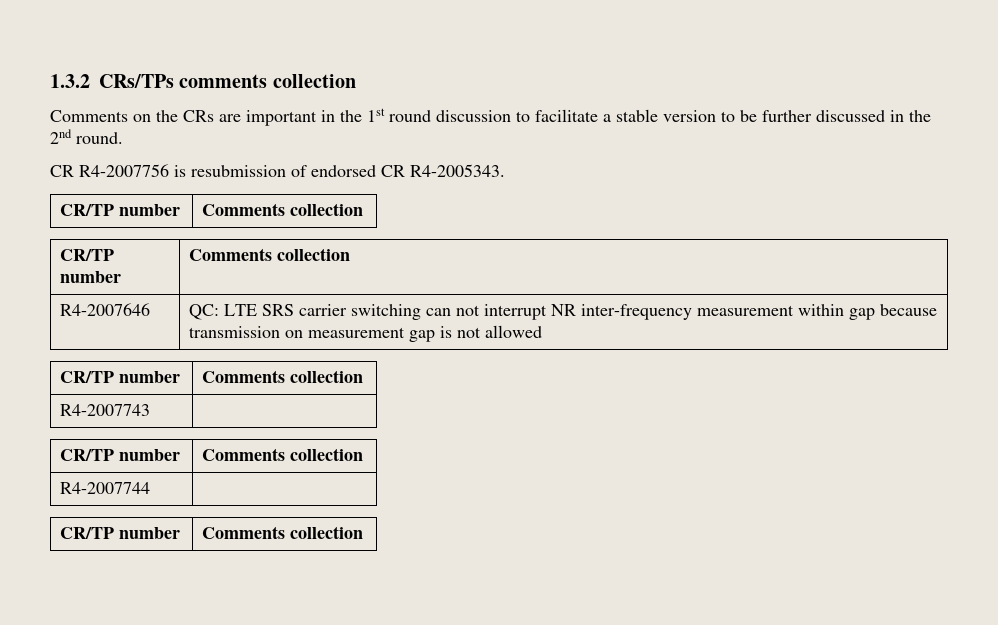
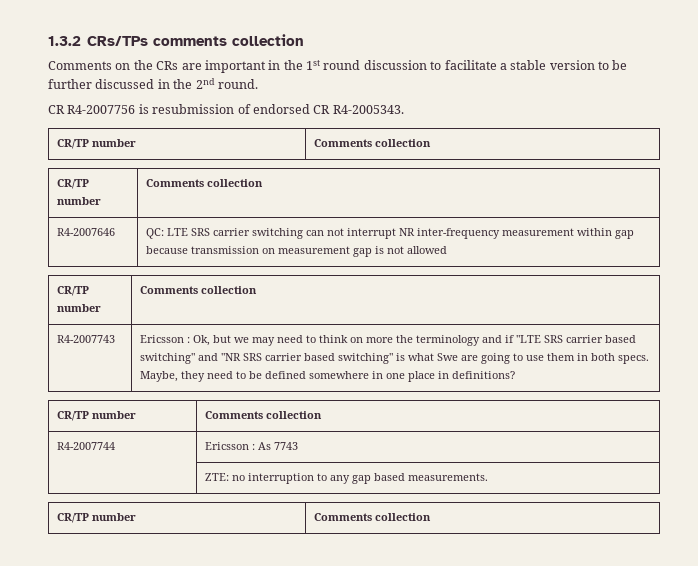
(151, 410) none -> [139,335,636,346] [139,353,649,364] [139,371,515,382] Ericsson : Ok, but we may need to think on more the terminology and if "LTE SRS carrier based switching" and "NR SRS carrier based switching" is what Swe are going to use them in both specs. Maybe, they need to be defined somewhere in one place in definitions?
(151, 488) none -> [204,442,298,450] [204,473,488,484] Ericsson : As 7743 // | ZTE: no interruption to any gap based measurements.

